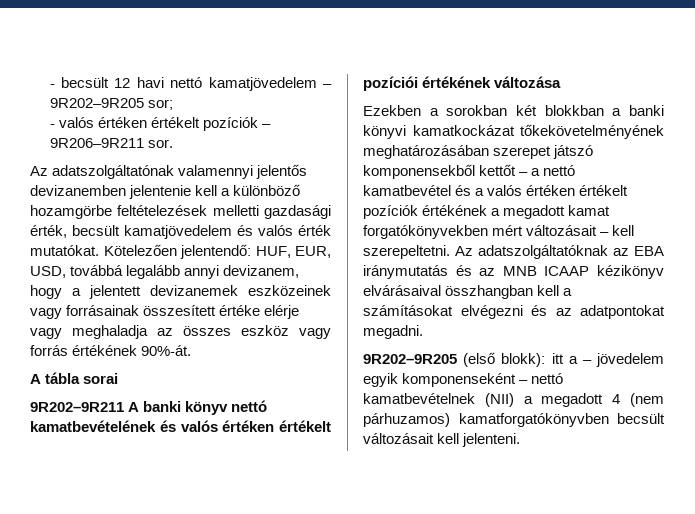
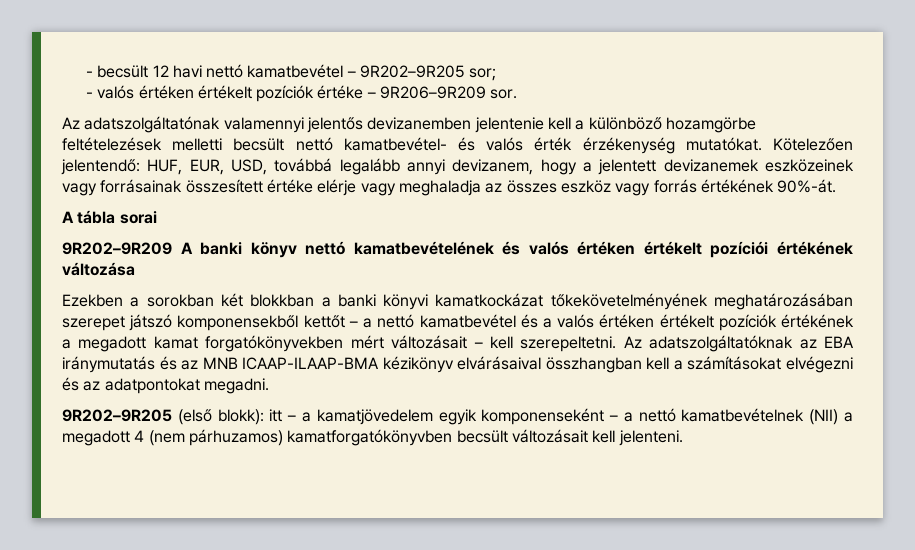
[208,77,317,91] kamatjövedelem -> [247,64,344,78] kamatbevétel
[261,124,271,128] [49,138,144,148] – 9R206–9R211 -> [317,85,487,99] értéke – 9R206–9R209
[264,205,331,219] [30,225,232,239] gazdasági érték, becsült kamatjövedelem -> [233,137,447,151] becsült nettó kamatbevétel-
(331, 230) none -> [582,137,675,154] érzékenység
[30,402,124,412] 9R202–9R211 -> [62,242,172,255] 9R202–9R209
[544,266,590,276] ICAAP -> [242,357,380,370] ICAAP-ILAAP-BMA
[568,353,664,367] a – jövedelem -> [287,409,433,425] – a kamatjövedelem
(529, 382) none -> [623,412,633,422] a

